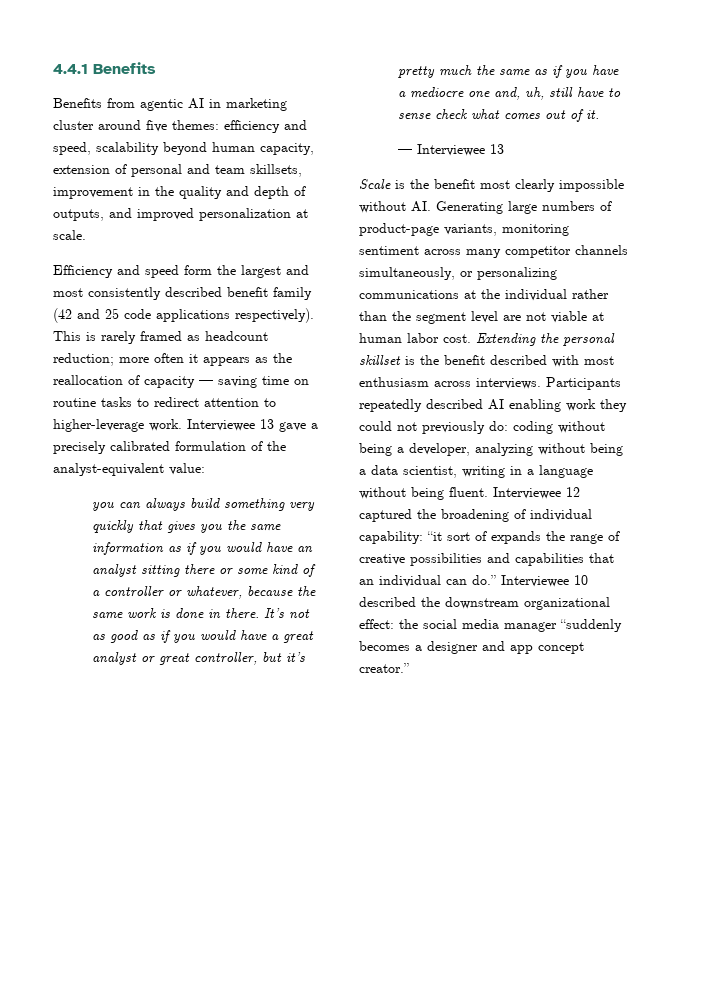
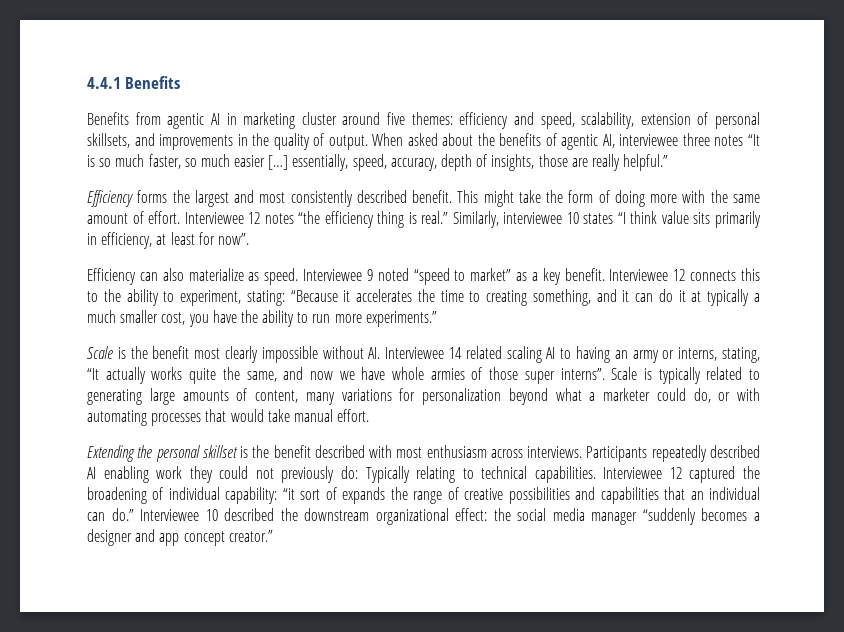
[96,142,314,155] [53,164,302,177] [53,186,306,199] [53,208,308,221] [53,230,86,240] [53,265,212,278] scalability beyond human capacity, extension of personal and team skillsets, improvement in the quality and depth of outputs, and improved personalization at scale. // Efficiency and speed form -> [581,112,760,129] [87,133,760,150] [87,154,669,171] [87,190,168,207] scalability, extension of personal skillsets, and improvements in the quality of output. When asked about the benefits of agentic AI, interviewee three notes “It is so much faster, so much easier […] essentially, speed, accuracy, depth of insights, those are really helpful.” // Efficiency forms
[227,287,312,300] [53,308,314,323] [53,331,268,344] [53,353,292,366] [53,375,309,388] [53,397,276,407] [53,419,318,432] [53,441,286,454] [53,463,205,476] [91,498,315,511] [91,520,281,533] [91,542,313,555] [91,564,316,577] [91,586,316,599] [91,608,310,619] [91,630,314,643] [91,652,305,665] [397,65,619,78] [397,87,621,100] [397,109,599,122] [397,144,504,156] benefit family (42 and 25 code applications respectively). This is rarely framed as headcount reduction; more often it appears as the reallocation of capacity — saving time on routine tasks to redirect attention to higher-leverage work. Interviewee 13 gave a precisely calibrated formulation of the analyst-equivalent value: // you can always build something very quickly that gives you the same information as if you would have an analyst sitting there or some kind of a controller or whatever, because the same work is done in there. It’s not as good as if you would have a great analyst or great controller, but it’s pretty much the same as if you have a mediocre one and, uh, still have to sense check what comes out of it. // — Interviewee 13 -> [412,190,760,207] [87,211,761,228] [87,232,249,249] [87,268,761,285] [87,289,761,306] [87,310,437,327] benefit. This might take the form of doing more with the same amount of effort. Interviewee 12 notes “the efficiency thing is real.” Similarly, interviewee 10 states “I think value sits primarily in efficiency, at least for now”. // Efficiency can also materialize as speed. Interviewee 9 noted “speed to market” as a key benefit. Interviewee 12 connects this to the ability to experiment, stating: “Because it accelerates the time to creating something, and it can do it at typically a much smaller cost, you have the ability to run more experiments.”
[436,201,612,214] [359,223,569,236] [359,245,628,258] [359,267,557,280] [359,289,609,301] [359,311,604,324] [359,333,471,343] Generating large numbers of product-page variants, monitoring sentiment across many competitor channels simultaneously, or personalizing communications at the individual rather than the segment level are not viable at human labor cost. -> [385,346,760,363] [87,367,761,384] [87,388,760,405] [87,409,370,426] Interviewee 14 related scaling AI to having an army or interns, stating, “It actually works quite the same, and now we have whole armies of those super interns”. Scale is typically related to generating large amounts of content, many variations for personalization beyond what a marketer could do, or with automating processes that would take manual effort. //
[513,421,605,434] [359,443,623,456] [359,465,593,478] [359,487,488,500] coding without being a developer, analyzing without being a data scientist, writing in a language without being fluent. -> [365,466,596,483] Typically relating to technical capabilities.

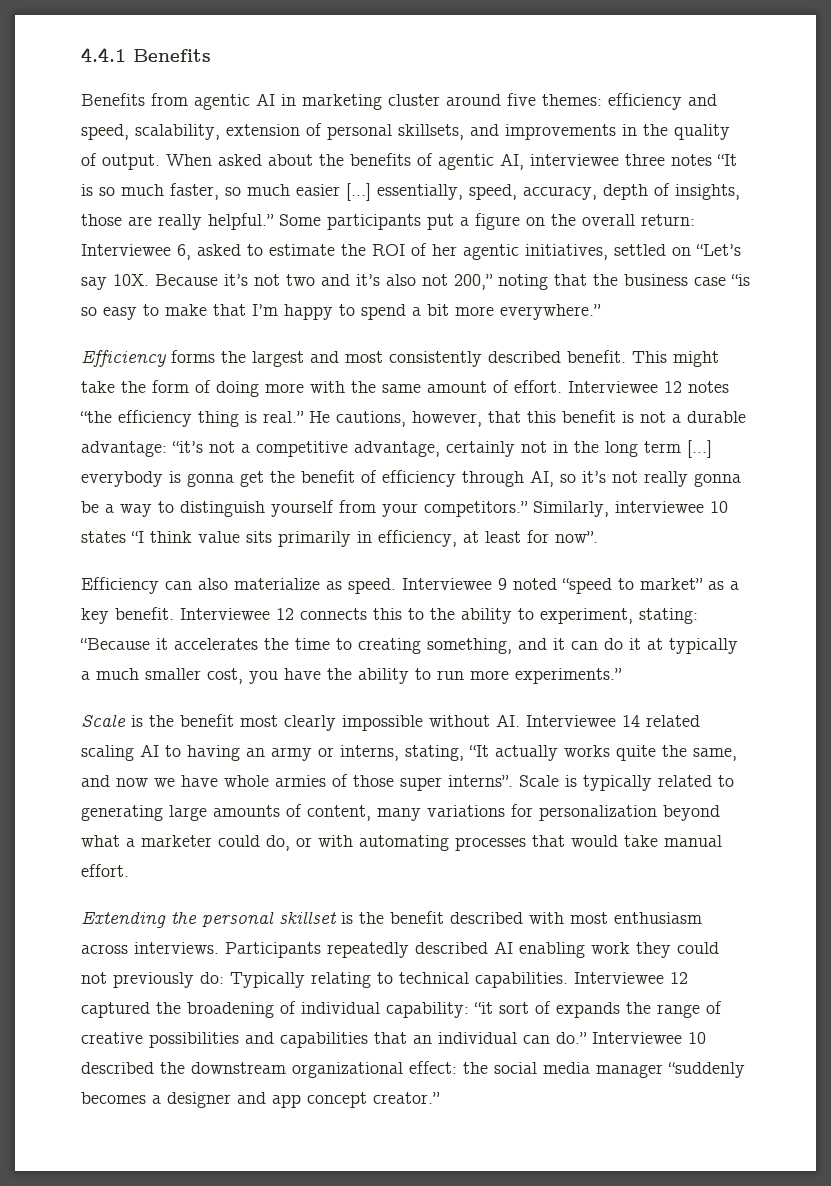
(669, 162) none -> [279,213,695,230] [81,243,741,260] [81,274,750,290] [81,304,601,320] Some participants put a figure on the overall return: Interviewee 6, asked to estimate the ROI of her agentic initiatives, settled on “Let’s say 10X. Because it’s not two and it’s also not 200,” noting that the business case “is so easy to make that I’m happy to spend a bit more everywhere.”
(449, 217) none -> [309,410,746,427] [81,440,712,458] [81,470,741,487] [81,500,528,517] He cautions, however, that this benefit is not a durable advantage: “it’s not a competitive advantage, certainly not in the long term […] everybody is gonna get the benefit of efficiency through AI, so it’s not really gonna be a way to distinguish yourself from your competitors.”

